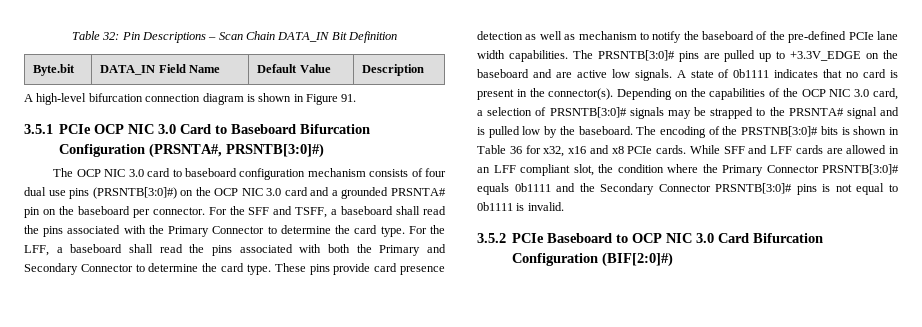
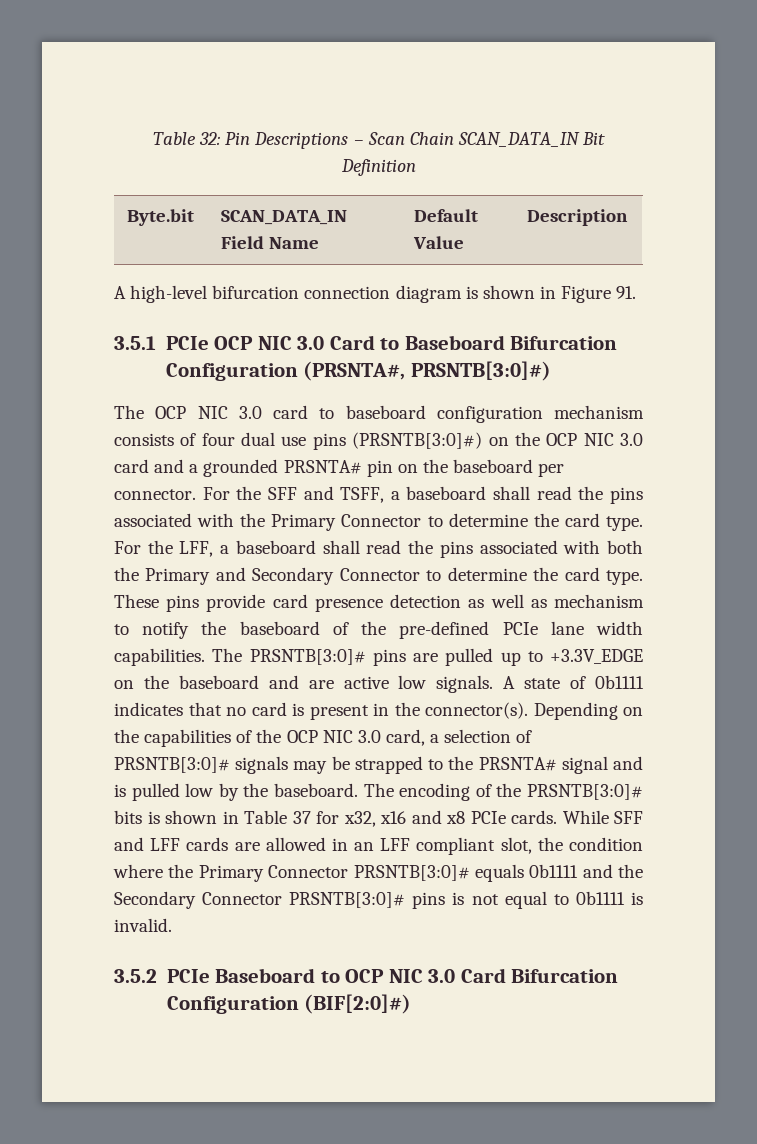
[277,32,330,42] DATA_IN -> [457,132,580,147] SCAN_DATA_IN
[100,65,156,75] DATA_IN -> [221,210,348,225] SCAN_DATA_IN
[741,126,819,137] PRSTNB[3:0]# -> [527,784,644,800] PRSNTB[3:0]#
[509,146,522,154] 36 -> [292,811,311,824] 37

